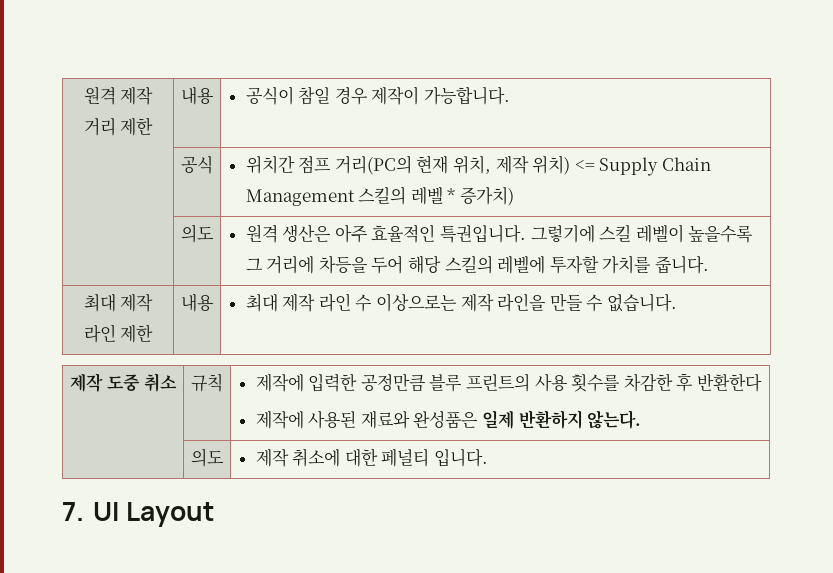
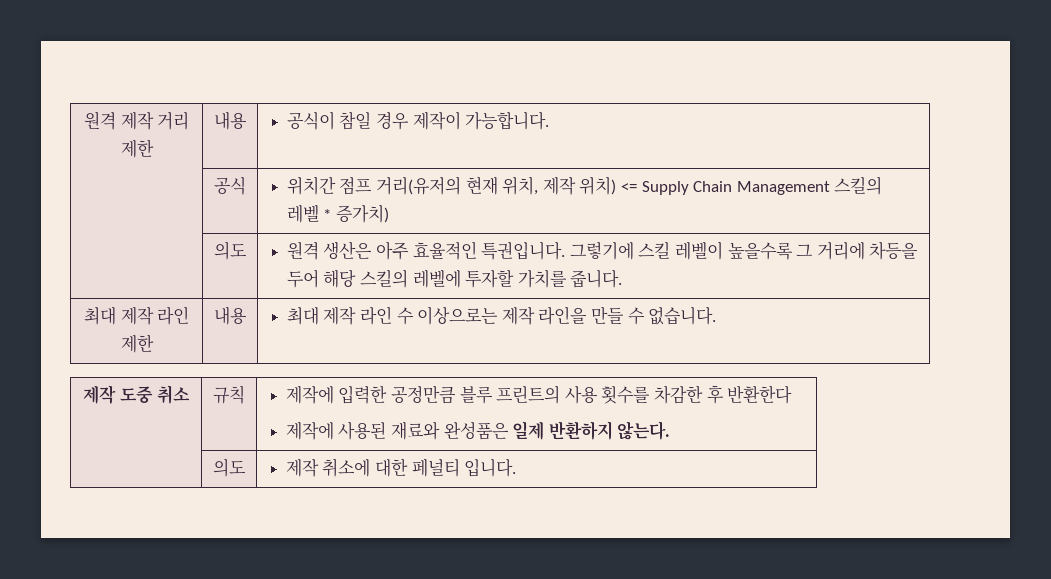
[334,155,412,175] 거리(PC의 -> [376,176,462,195] 거리(유저의
[62,502,214,527] // 7. UI Layout -> (517, 468) none

